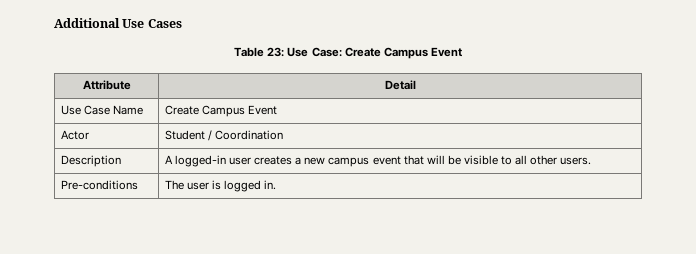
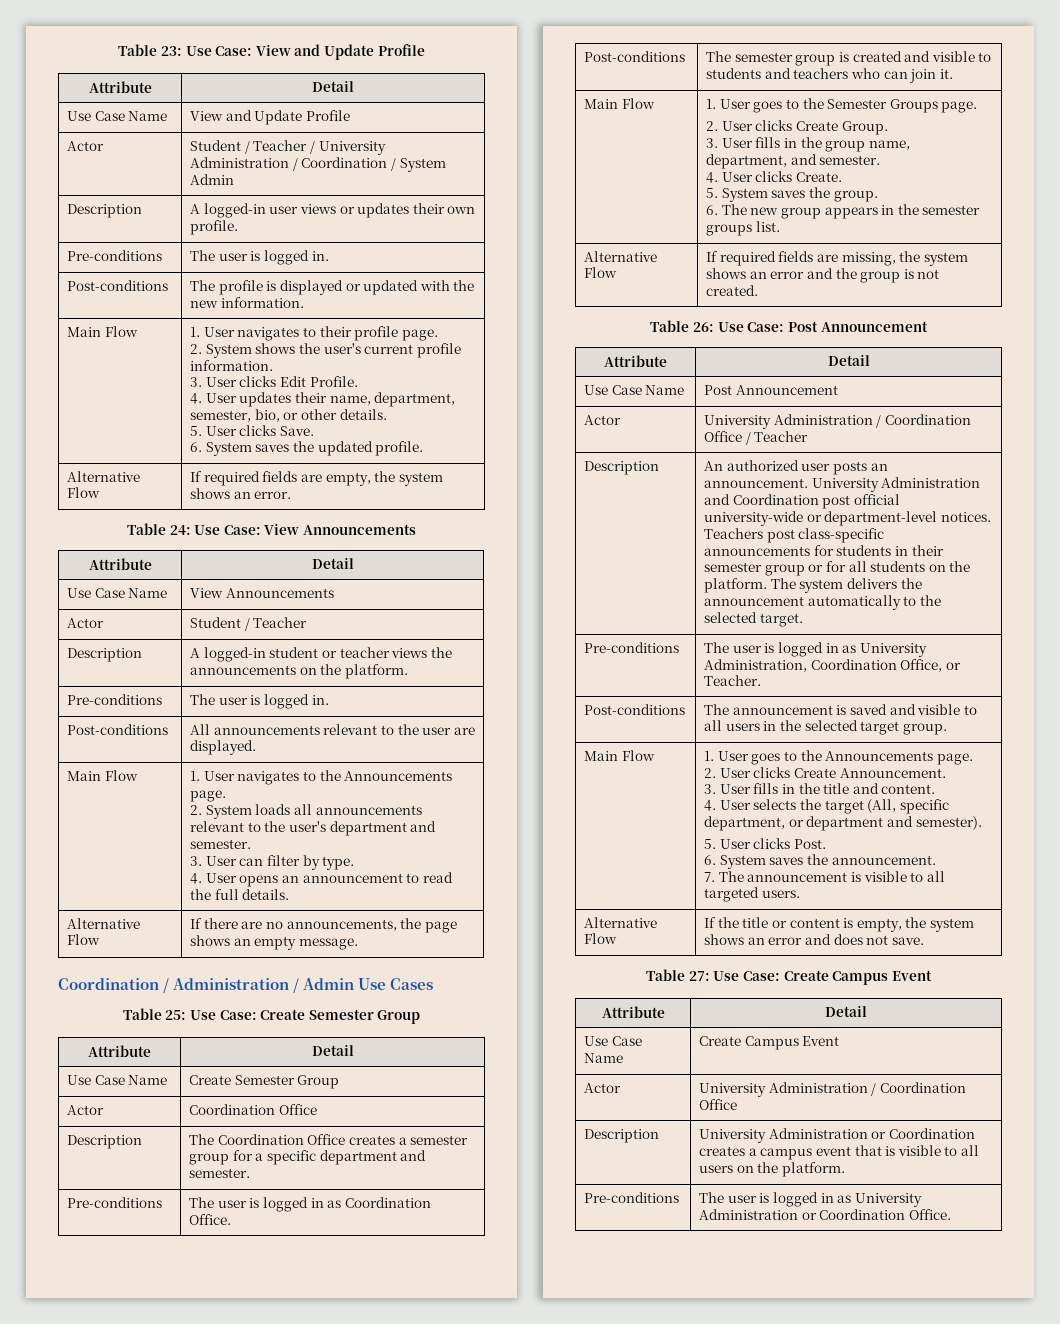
[54,18,182,28] [234,47,285,57] Additional Use Cases // Table 23: -> [118,44,425,60] [88,81,152,93] [312,81,354,92] [66,111,168,121] [189,110,350,125] [66,141,104,151] [189,140,386,155] [189,157,446,172] [189,174,234,185] [66,204,142,218] [189,203,476,218] [189,220,238,235] [66,250,162,261] [189,250,329,265] [66,280,168,291] [189,280,475,295] [189,297,304,308] [66,326,138,337] [189,326,438,341] [189,343,461,358] [189,360,273,371] [189,376,358,387] [189,392,456,407] [189,409,387,422] [189,425,314,436] [189,441,424,456] [66,471,140,482] [66,487,100,498] [189,471,443,486] [189,488,292,499] [126,523,417,535] [88,558,152,570] [311,558,354,569] [66,588,168,598] [189,588,334,598] [66,618,104,628] [189,617,308,631] [66,648,142,662] [189,647,452,662] [189,664,408,679] [66,694,162,705] [189,694,329,709] [66,724,168,735] [189,724,475,735] [189,740,256,755] [66,770,138,781] [189,770,453,785] [189,790,226,802] [189,804,422,819] [189,821,437,836] [189,839,251,849] [189,855,355,870] [189,872,453,887] [189,889,290,900] [66,918,140,929] [66,934,100,945] [189,918,457,933] [189,935,358,950] [58,978,434,993] [122,1008,421,1024] [88,1045,151,1057] [311,1045,354,1056] [66,1075,168,1085] [188,1075,340,1089] [66,1105,104,1115] [188,1104,317,1115] [66,1135,142,1149] [188,1134,469,1145] [188,1150,427,1165] [188,1168,250,1178] [66,1197,162,1208] [188,1197,431,1212] [188,1214,231,1225] [583,51,685,62] [705,51,992,66] [705,68,953,83] [583,98,655,109] [705,98,978,113] [705,120,888,135] [705,137,910,152] [705,154,881,169] [705,171,842,183] [705,187,878,202] [705,204,981,219] [705,221,780,236] [583,251,657,262] [583,267,617,278] [705,251,968,266] [705,268,940,283] [705,285,758,296] [650,320,928,332] [604,355,667,367] [827,355,870,366] [583,385,685,395] [703,385,838,395] [583,415,621,425] [703,414,971,429] [703,431,809,445] [583,461,659,475] [703,460,888,475] [703,477,981,492] [703,494,900,509] [703,511,991,526] [703,528,885,543] [703,545,944,556] [703,561,971,576] [703,578,922,593] [703,595,941,610] [703,612,803,627] [583,642,679,653] [703,642,927,657] [703,659,961,672] [703,675,761,686] [583,704,685,715] [703,704,977,715] [703,720,947,735] [583,750,655,761] [703,750,973,765] [703,767,946,778] [703,783,936,794] [703,799,949,814] [703,816,982,831] [703,838,826,849] [703,854,936,869] [703,871,945,882] [703,887,800,902] [583,917,657,928] [583,933,617,944] [703,917,975,932] [703,934,924,945] [646,969,710,981] Table 23: Use Case: View and Update Profile // Attribute | Detail // Use Case Name | View and Update Profile // Actor | Student / Teacher / University Administration / Coordination / System Admin // Description | A logged-in user views or updates their own profile. // Pre-conditions | The user is logged in. // Post-conditions | The profile is displayed or updated with the new information. // Main Flow | 1. User navigates to their profile page. // 2. System shows the user's current profile information. // 3. User clicks Edit Profile. // 4. User updates their name, department, semester, bio, or other details. // 5. User clicks Save. // 6. System saves the updated profile. // Alternative Flow | If required fields are empty, the system shows an error. // Table 24: Use Case: View Announcements // Attribute | Detail // Use Case Name | View Announcements // Actor | Student / Teacher // Description | A logged-in student or teacher views the announcements on the platform. // Pre-conditions | The user is logged in. // Post-conditions | All announcements relevant to the user are displayed. // Main Flow | 1. User navigates to the Announcements page. // 2. System loads all announcements relevant to the user's department and semester. // 3. User can filter by type. // 4. User opens an announcement to read the full details. // Alternative Flow | If there are no announcements, the page shows an empty message. // Coordination / Administration / Admin Use Cases // Table 25: Use Case: Create Semester Group // Attribute | Detail // Use Case Name | Create Semester Group // Actor | Coordination Office // Description | The Coordination Office creates a semester group for a specific department and semester. // Pre-conditions | The user is logged in as Coordination Office. // Post-conditions | The semester group is created and visible to students and teachers who can join it. // Main Flow | 1. User goes to the Semester Groups page. // 2. User clicks Create Group. // 3. User fills in the group name, department, and semester. // 4. User clicks Create. // 5. System saves the group. // 6. The new group appears in the semester groups list. // Alternative Flow | If required fields are missing, the system shows an error and the group is not created. // Table 26: Use Case: Post Announcement // Attribute | Detail // Use Case Name | Post Announcement // Actor | University Administration / Coordination Office / Teacher // Description | An authorized user posts an announcement. University Administration and Coordination post official university-wide or department-level notices. Teachers post class-specific announcements for students in their semester group or for all students on the platform. The system delivers the announcement automatically to the selected target. // Pre-conditions | The user is logged in as University Administration, Coordination Office, or Teacher. // Post-conditions | The announcement is saved and visible to all users in the selected target group. // Main Flow | 1. User goes to the Announcements page. // 2. User clicks Create Announcement. // 3. User fills in the title and content. // 4. User selects the target (All, specific department, or department and semester). // 5. User clicks Post. // 6. System saves the announcement. // 7. The announcement is visible to all targeted users. // Alternative Flow | If the title or content is empty, the system shows an error and does not save. // Table 27:
[164,130,284,141] [60,155,121,167] [164,155,326,167] Student / Coordination // Description | A logged-in user creates a new -> [698,1082,966,1097] [698,1099,737,1110] [583,1129,659,1143] [698,1128,975,1143] [698,1146,757,1156] University Administration / Coordination Office // Description | University Administration or Coordination creates a
[426,155,592,165] [60,180,138,190] [164,180,277,192] will be visible to all other users. // Pre-conditions | The user is logged in. -> [885,1145,980,1156] [698,1162,845,1177] [583,1192,679,1203] [698,1192,922,1207] [698,1209,951,1220] is visible to all users on the platform. // Pre-conditions | The user is logged in as University Administration or Coordination Office.

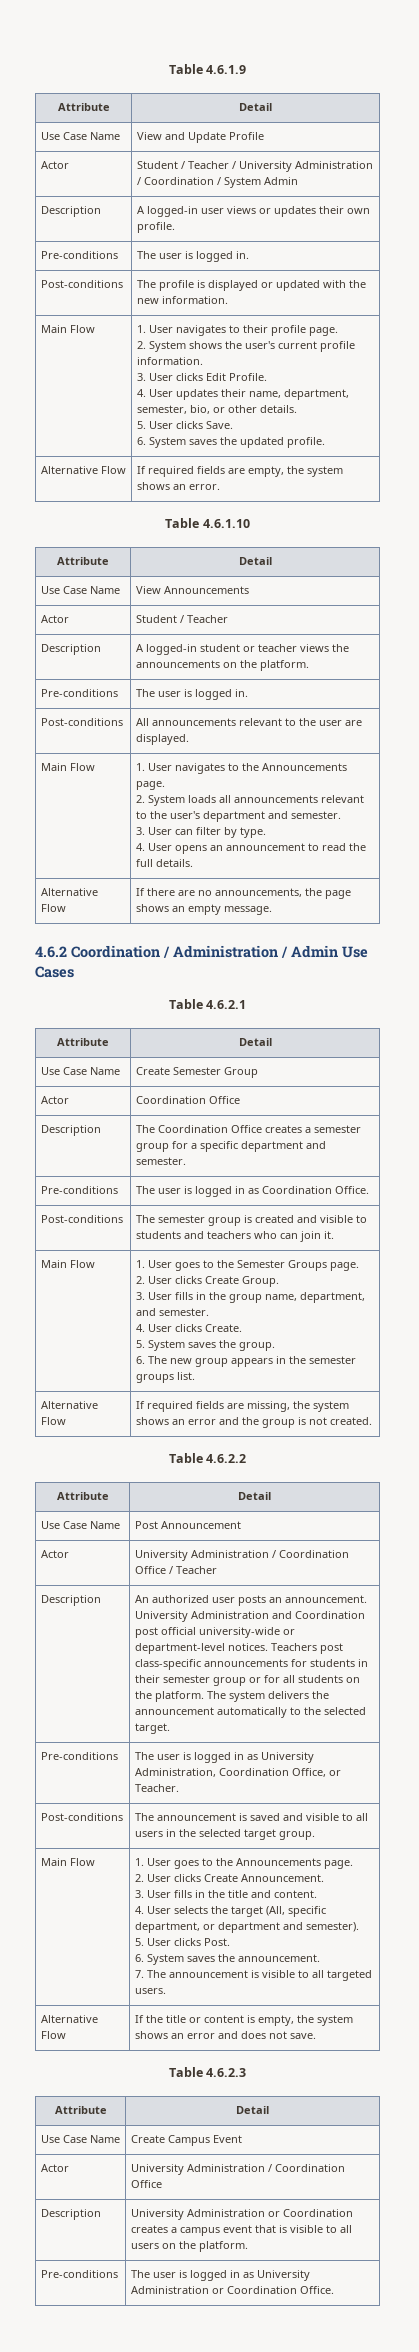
[118,44,425,60] Table 23: Use Case: View and Update Profile -> [168,64,247,74] Table 4.6.1.9
[169,524,417,535] 24: Use Case: View Announcements -> [202,519,250,528] 4.6.1.10
(358, 944) none -> [35,946,67,958] 4.6.2
[165,1009,421,1024] 25: Use Case: Create Semester Group -> [206,1000,247,1009] 4.6.2.1
[693,321,928,332] 26: Use Case: Post Announcement -> [206,1454,247,1463] 4.6.2.2
[688,970,932,985] 27: Use Case: Create Campus Event -> [206,2068,247,2077] 4.6.2.3

